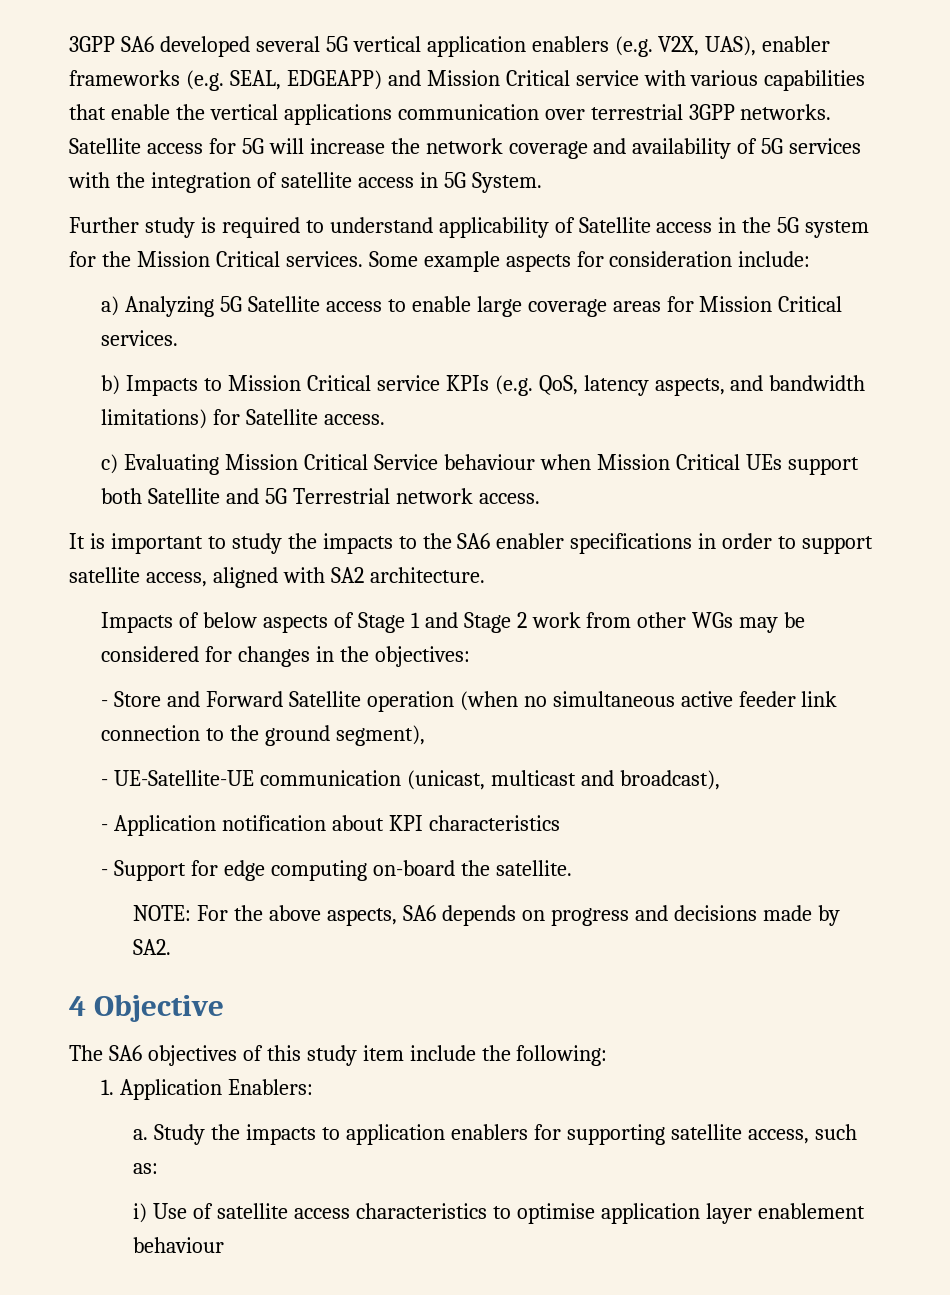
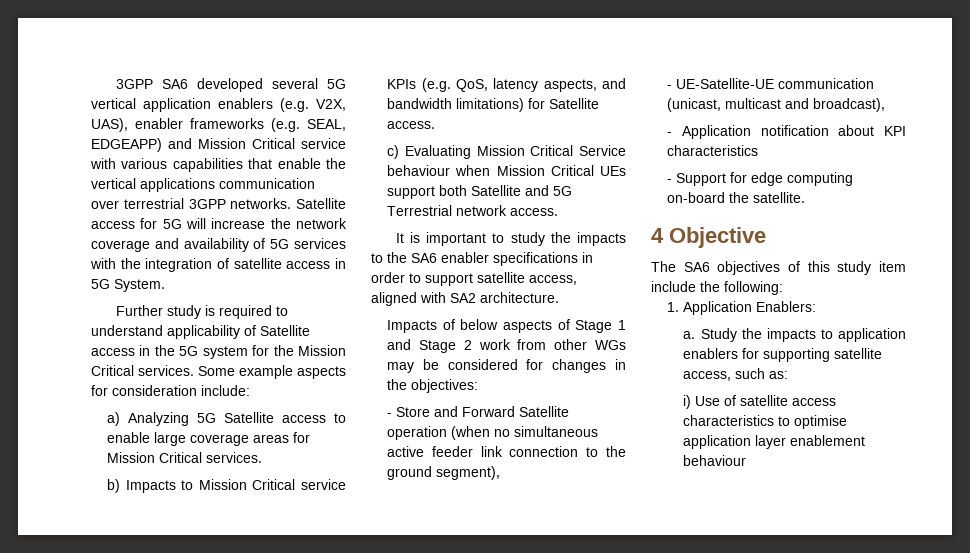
[133,905,840,926] [133,939,172,955] // NOTE: For the above aspects, SA6 depends on progress and decisions made by SA2. -> (806, 197) none

